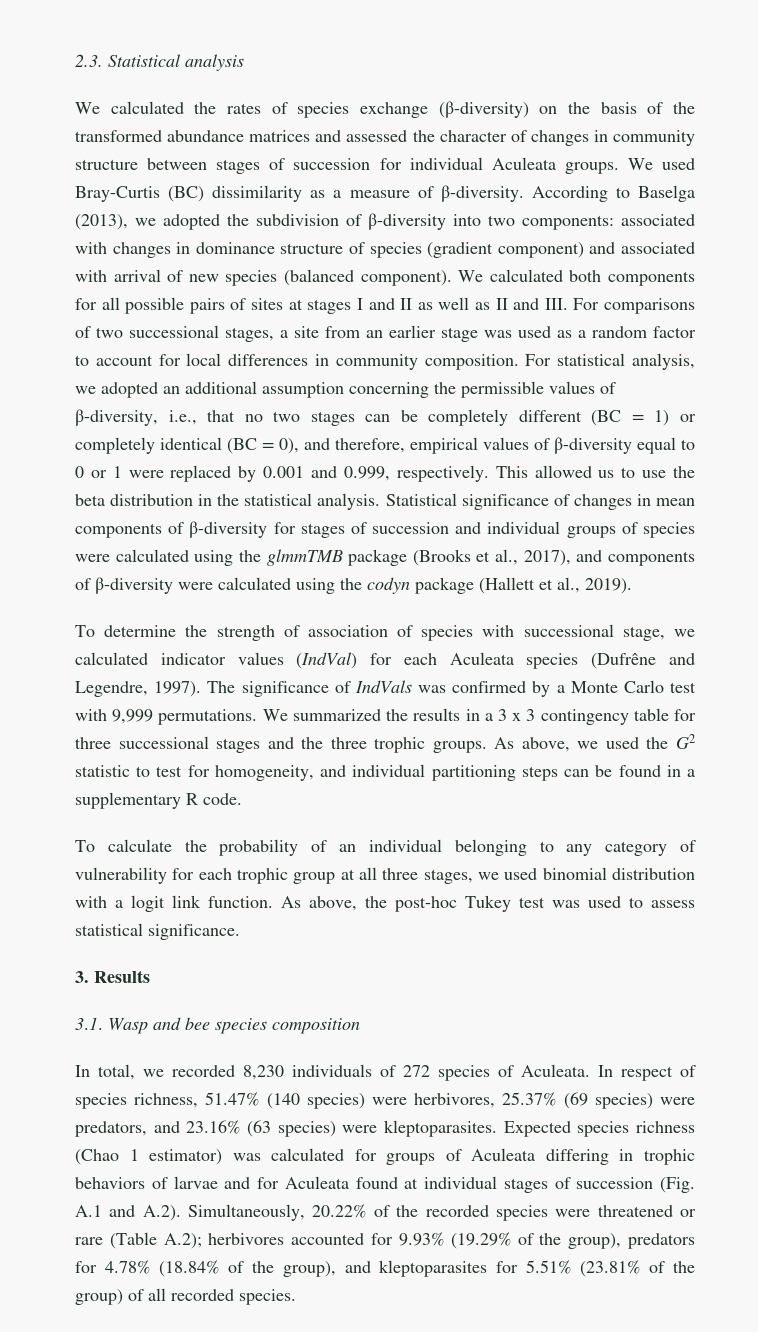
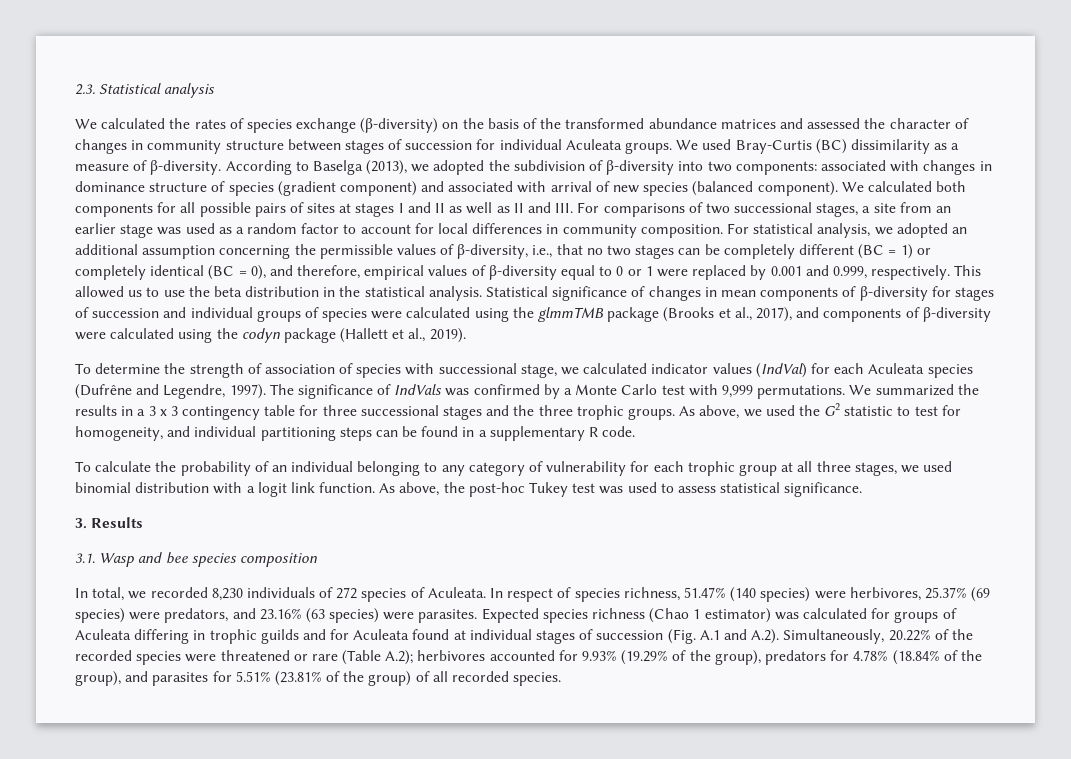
[384,1120,497,1137] kleptoparasites. -> [418,609,478,623] parasites.
[75,1176,218,1189] behaviors of larvae -> [260,629,299,644] guilds
[379,1260,488,1277] kleptoparasites -> [152,672,209,686] parasites

